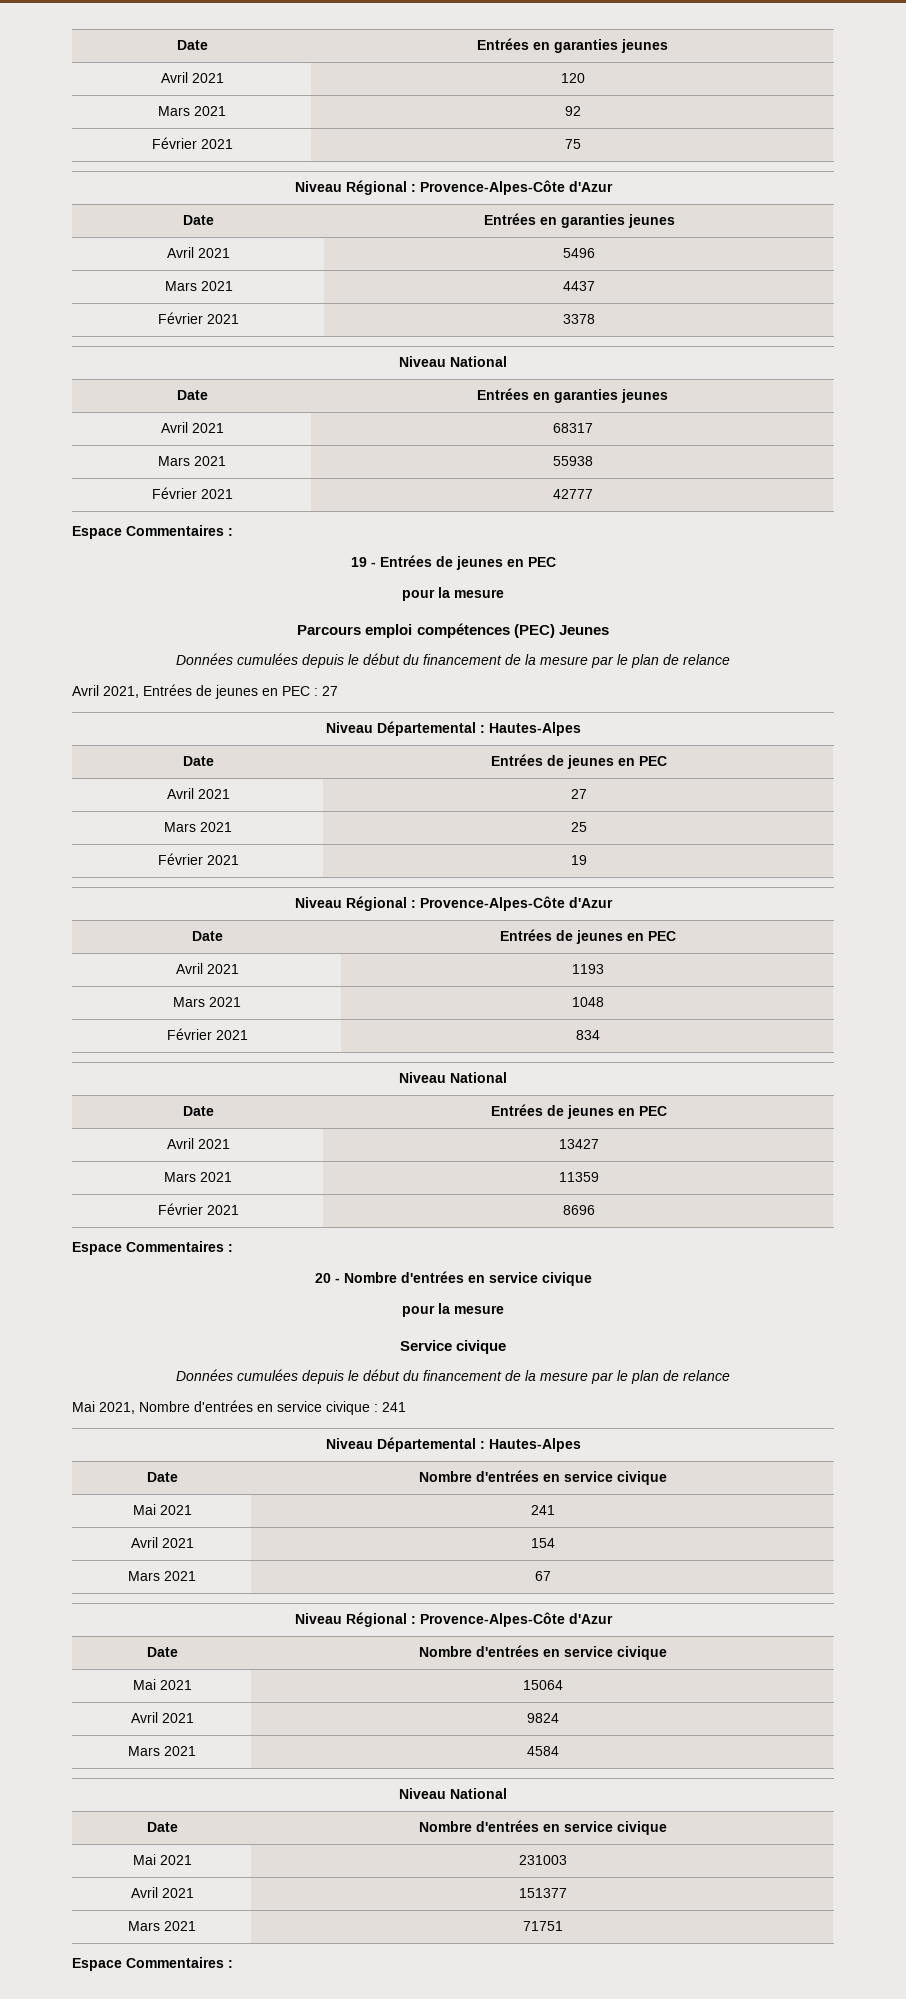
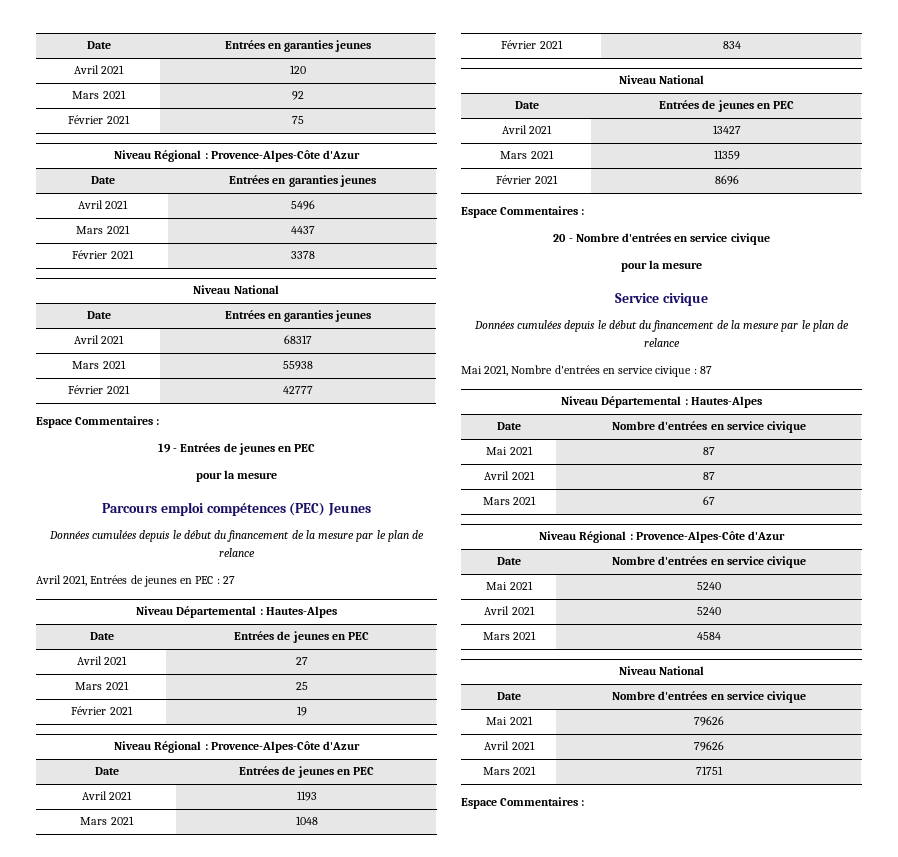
[382,1402,406,1412] 241 -> [699,366,712,374] 87
[530,1505,555,1515] [130,1537,194,1548] [530,1538,555,1548] 241 // Avril 2021 | 154 -> [703,447,715,455] [484,471,535,480] [703,472,715,480] 87 // Avril 2021 | 87
[522,1680,563,1690] [130,1712,194,1723] [526,1713,559,1723] 15064 // Avril 2021 | 9824 -> [697,582,721,590] [484,606,535,615] [697,607,721,615] 5240 // Avril 2021 | 5240
[518,1855,567,1865] [130,1887,194,1898] [518,1888,567,1898] 231003 // Avril 2021 | 151377 -> [694,716,724,726] [484,741,535,750] [694,741,724,751] 79626 // Avril 2021 | 79626

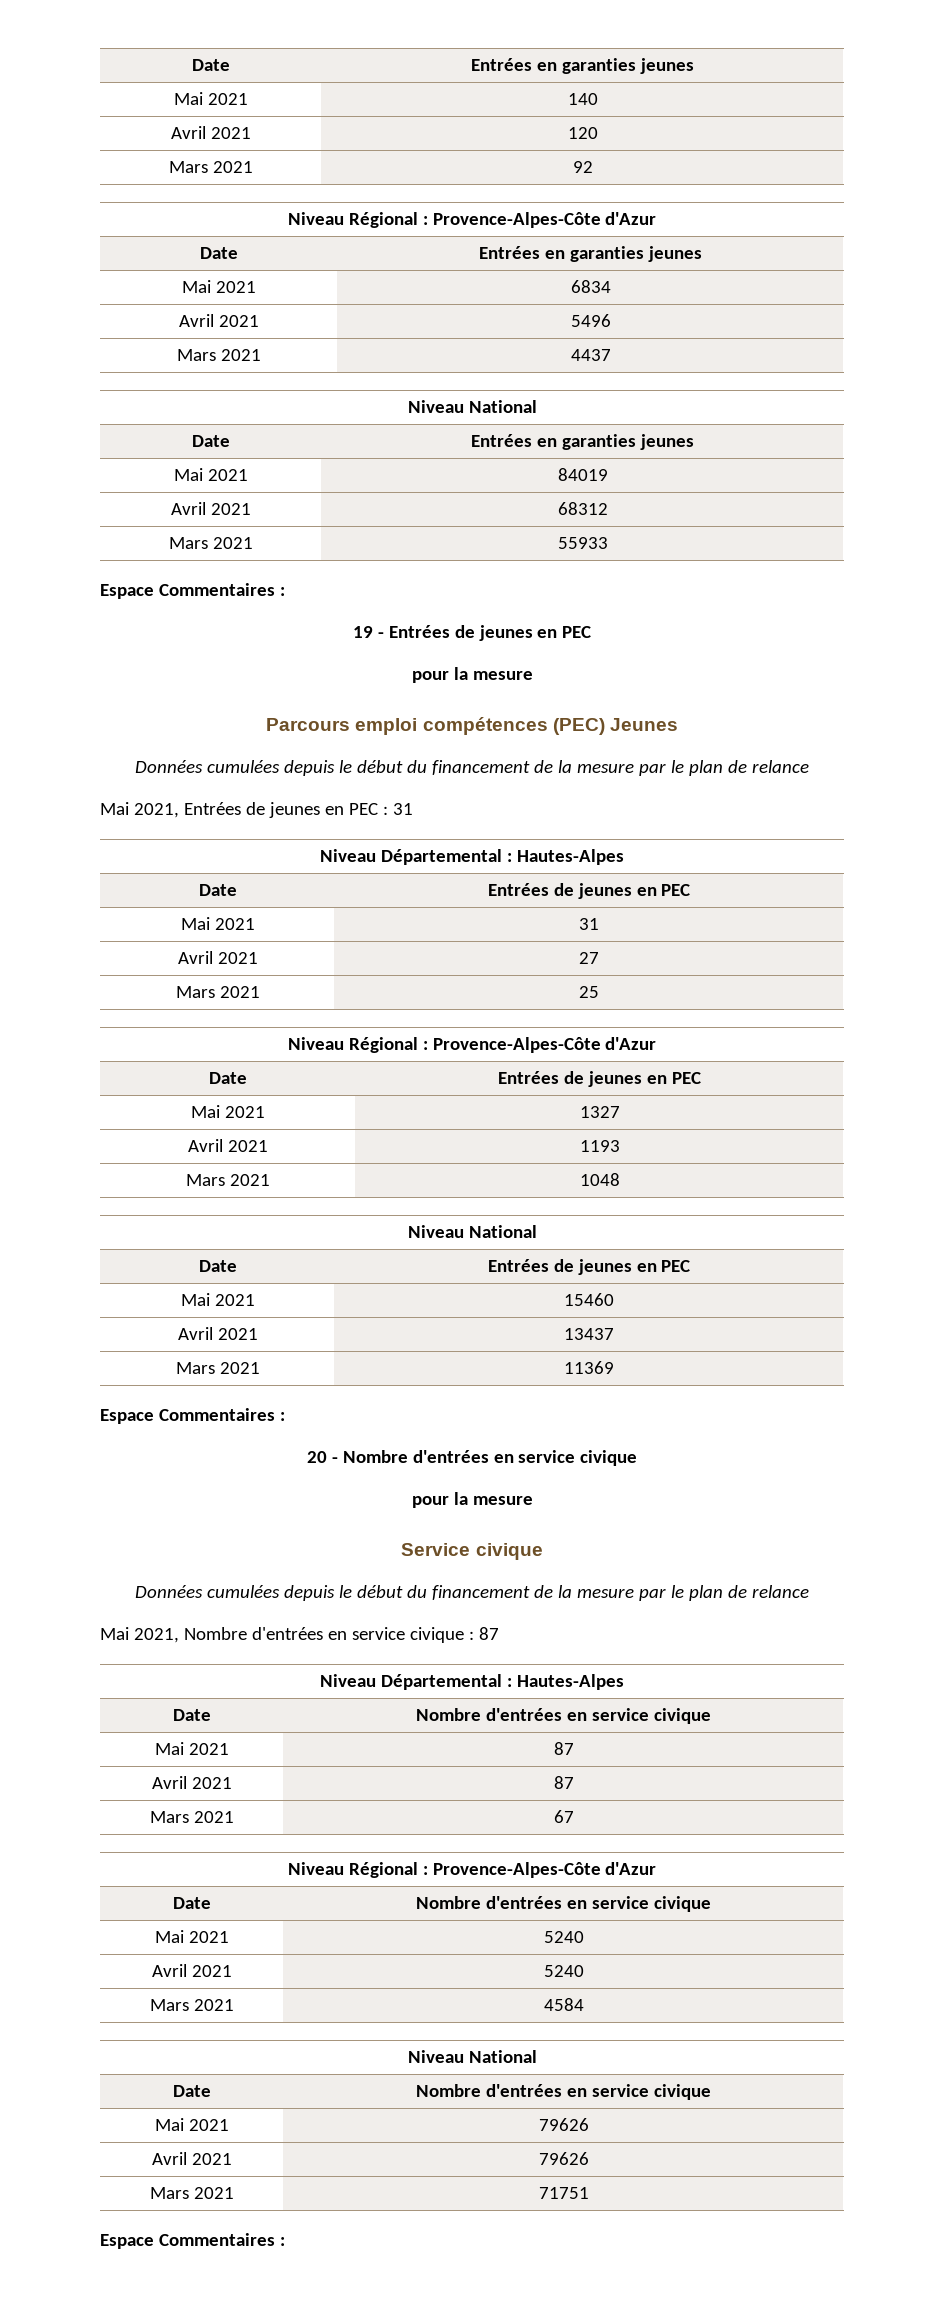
[86,41,111,49] [224,40,372,52] Date | Entrées en garanties jeunes -> [192,59,230,71] [471,58,694,74] [174,92,248,105] [567,93,598,105] Date | Entrées en garanties jeunes // Mai 2021 | 140
[68,115,130,124] [292,116,304,124] // Février 2021 | 75 -> (593, 167) none
(376, 181) none -> [182,280,256,293] [570,280,611,293] // Mai 2021 | 6834
[72,250,134,259] [290,251,315,259] // Février 2021 | 3378 -> (611, 355) none
[73,335,125,344] [284,335,312,344] [72,360,126,369] [283,361,313,370] [68,385,130,394] [283,386,313,394] // Avril 2021 | 68317 // Mars 2021 | 55938 // Février 2021 | 42777 -> [174,468,248,481] [557,468,608,481] [171,502,251,515] [557,502,608,515] [169,537,253,549] [557,537,608,549] // Mai 2021 | 84019 // Avril 2021 | 68312 // Mars 2021 | 55933
[36,575,61,584] Avril -> [100,802,129,815] Mai
[222,576,235,584] 27 -> [392,803,413,815] 31
(369, 636) none -> [180,917,255,930] [579,918,599,930] // Mai 2021 | 31
[71,706,133,715] [296,706,307,716] // Février 2021 | 19 -> (599, 992) none
(374, 771) none -> [191,1105,265,1118] [579,1106,620,1118] // Mai 2021 | 1327
[501,40,563,49] [722,41,741,49] // Février 2021 | 834 -> (620, 1179) none
[501,125,553,134] [712,125,741,134] [500,150,554,159] [713,150,740,160] [496,175,558,184] [714,175,739,185] // Avril 2021 | 13427 // Mars 2021 | 11359 // Février 2021 | 8696 -> [180,1293,255,1306] [564,1293,614,1306] [177,1327,258,1340] [564,1328,614,1340] [175,1362,260,1374] [564,1361,614,1374] // Mai 2021 | 15460 // Avril 2021 | 13437 // Mars 2021 | 11369

